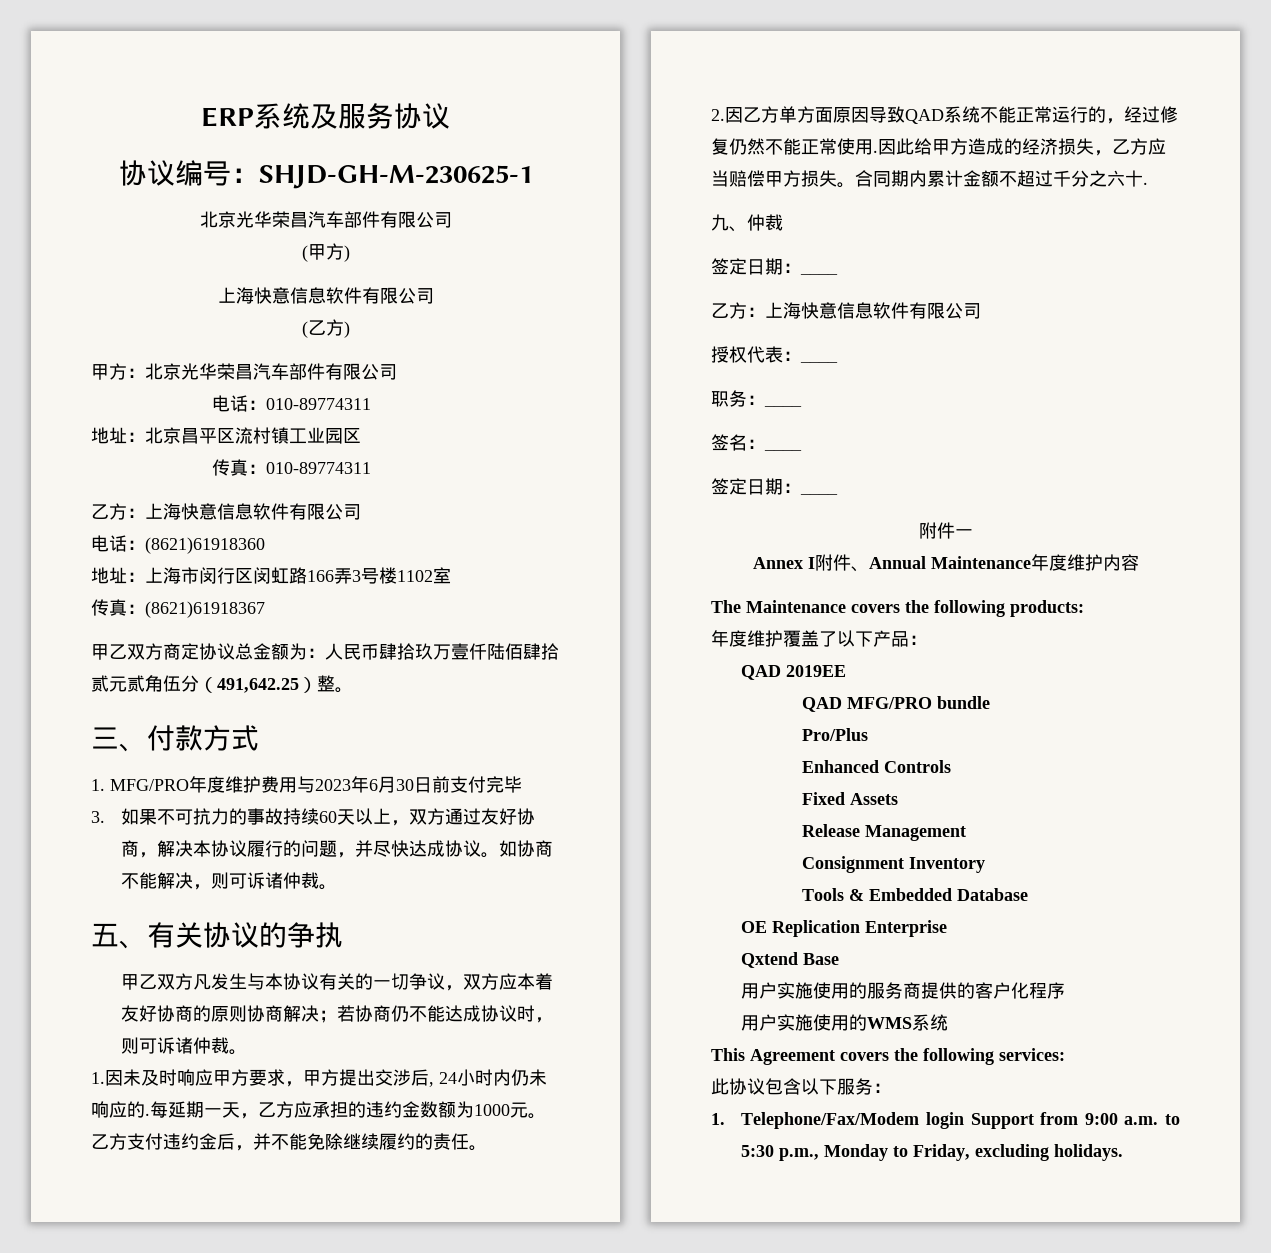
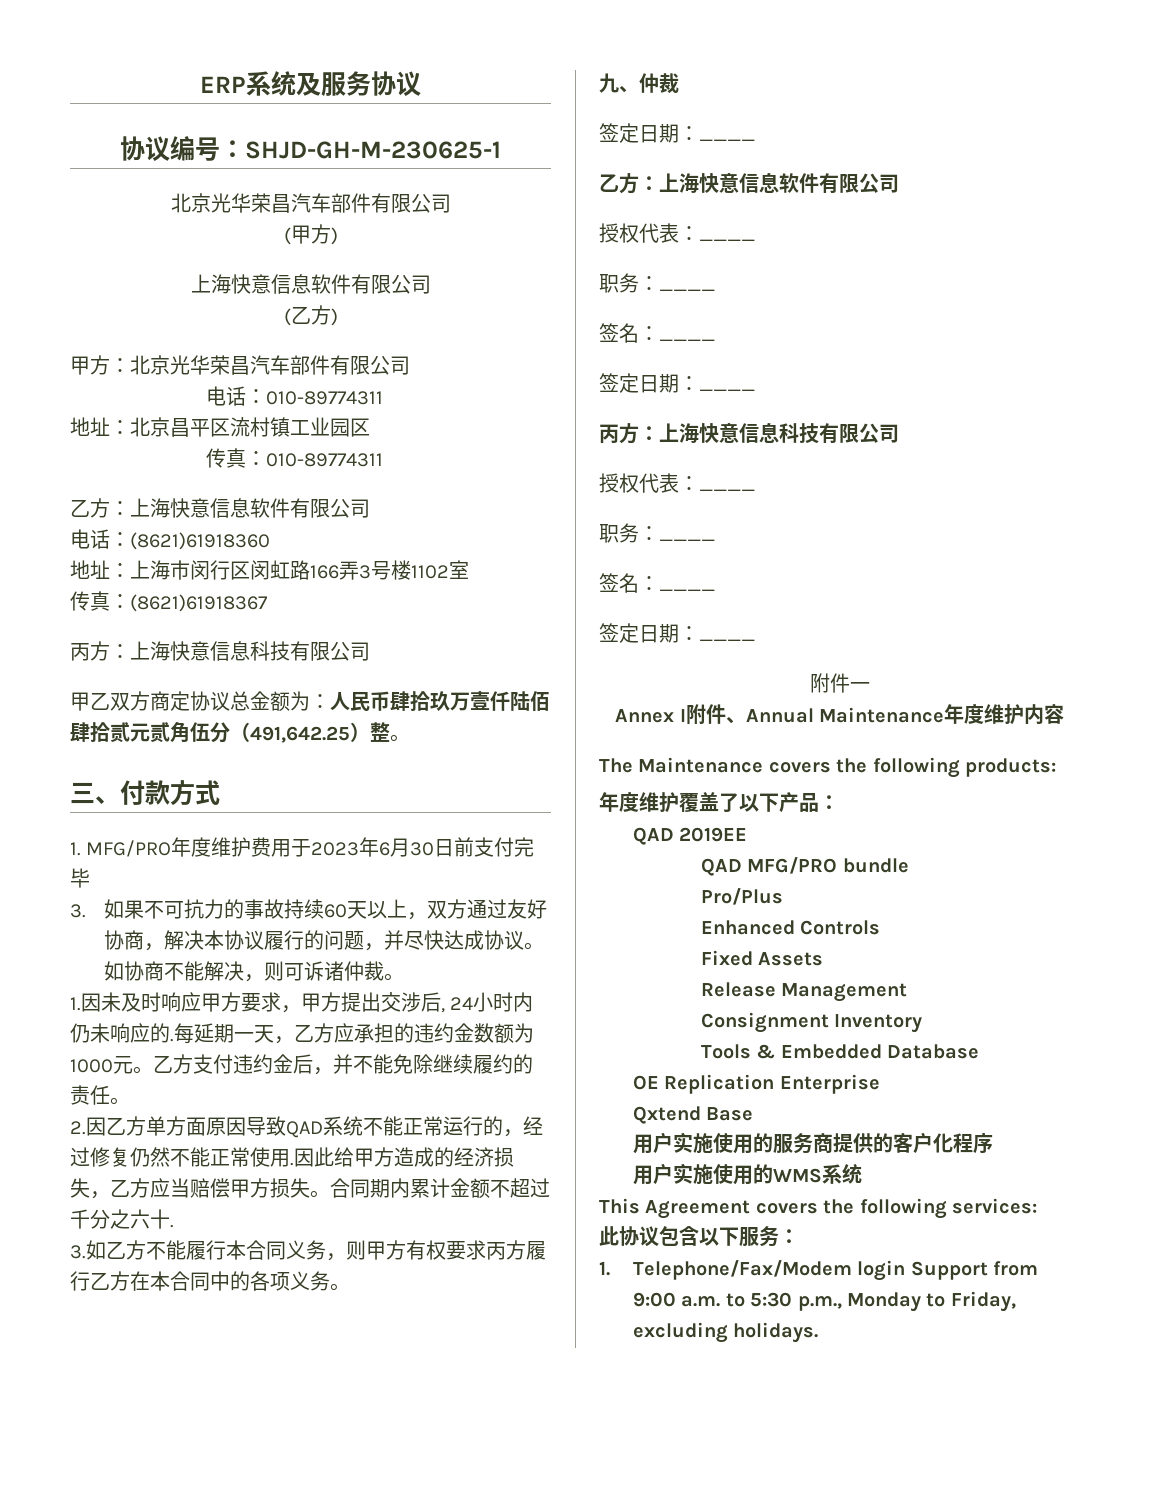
(265, 609) none -> [70,641,370,661] // 丙方：上海快意信息科技有限公司
[297,776,315,793] 与 -> [291,839,312,857] 于
[91,922,343,949] [121,973,554,991] [121,1005,554,1023] [121,1037,248,1055] // 五、有关协议的争执 // 甲乙双方凡发生与本协议有关的一切争议，双方应本着友好协商的原则协商解决；若协商仍不能达成协议时，则可诉诸仲裁。 -> (404, 977) none
(1148, 183) none -> [70,1240,546,1261] [70,1271,350,1291] // 3.如乙方不能履行本合同义务，则甲方有权要求丙方履行乙方在本合同中的各项义务。
(838, 494) none -> [599,422,899,444] [599,473,755,493] [599,523,715,543] [599,573,715,593] [599,623,755,643] // 丙方：上海快意信息科技有限公司 // 授权代表：____ // 职务：____ // 签名：____ // 签定日期：____

